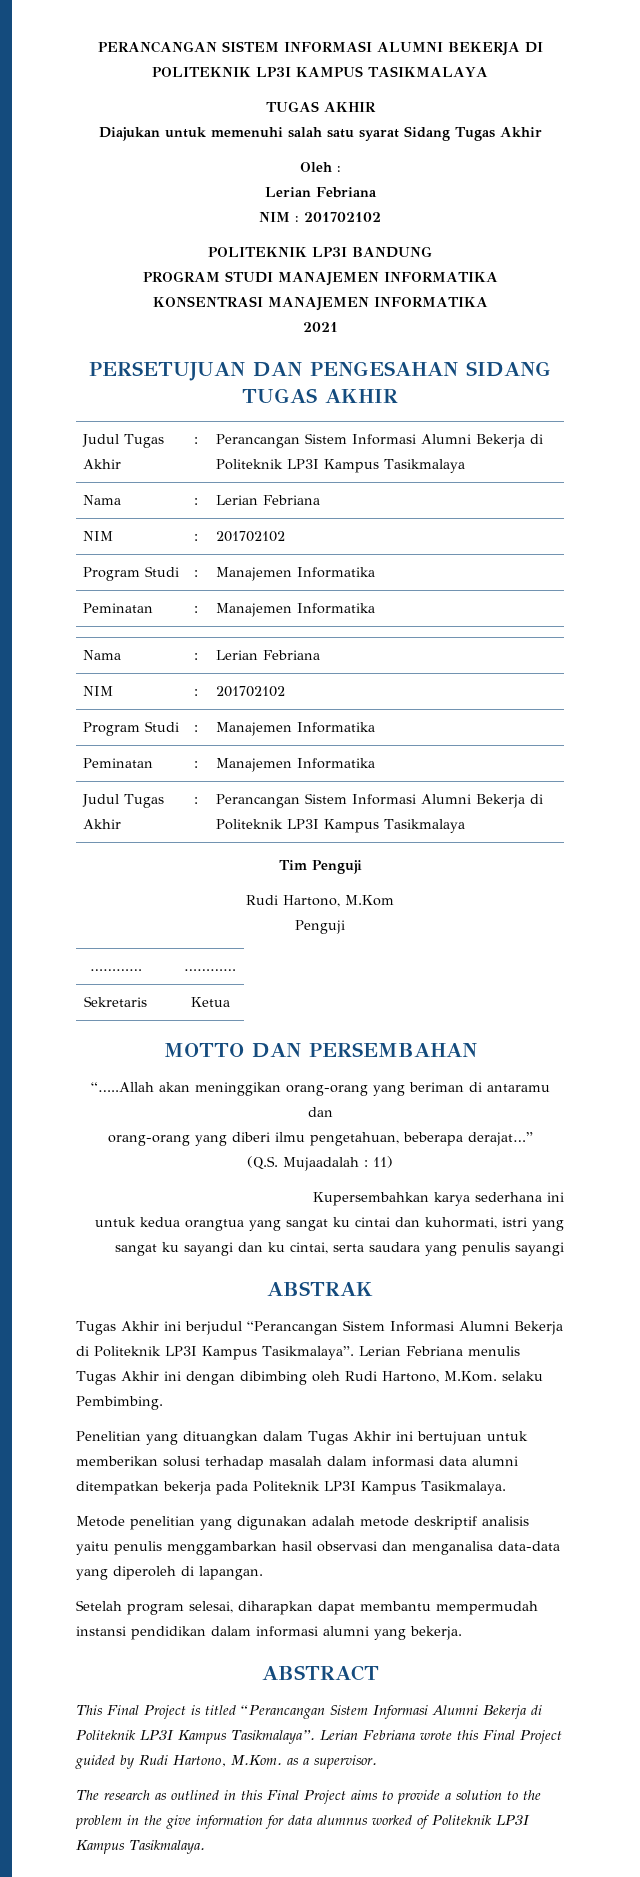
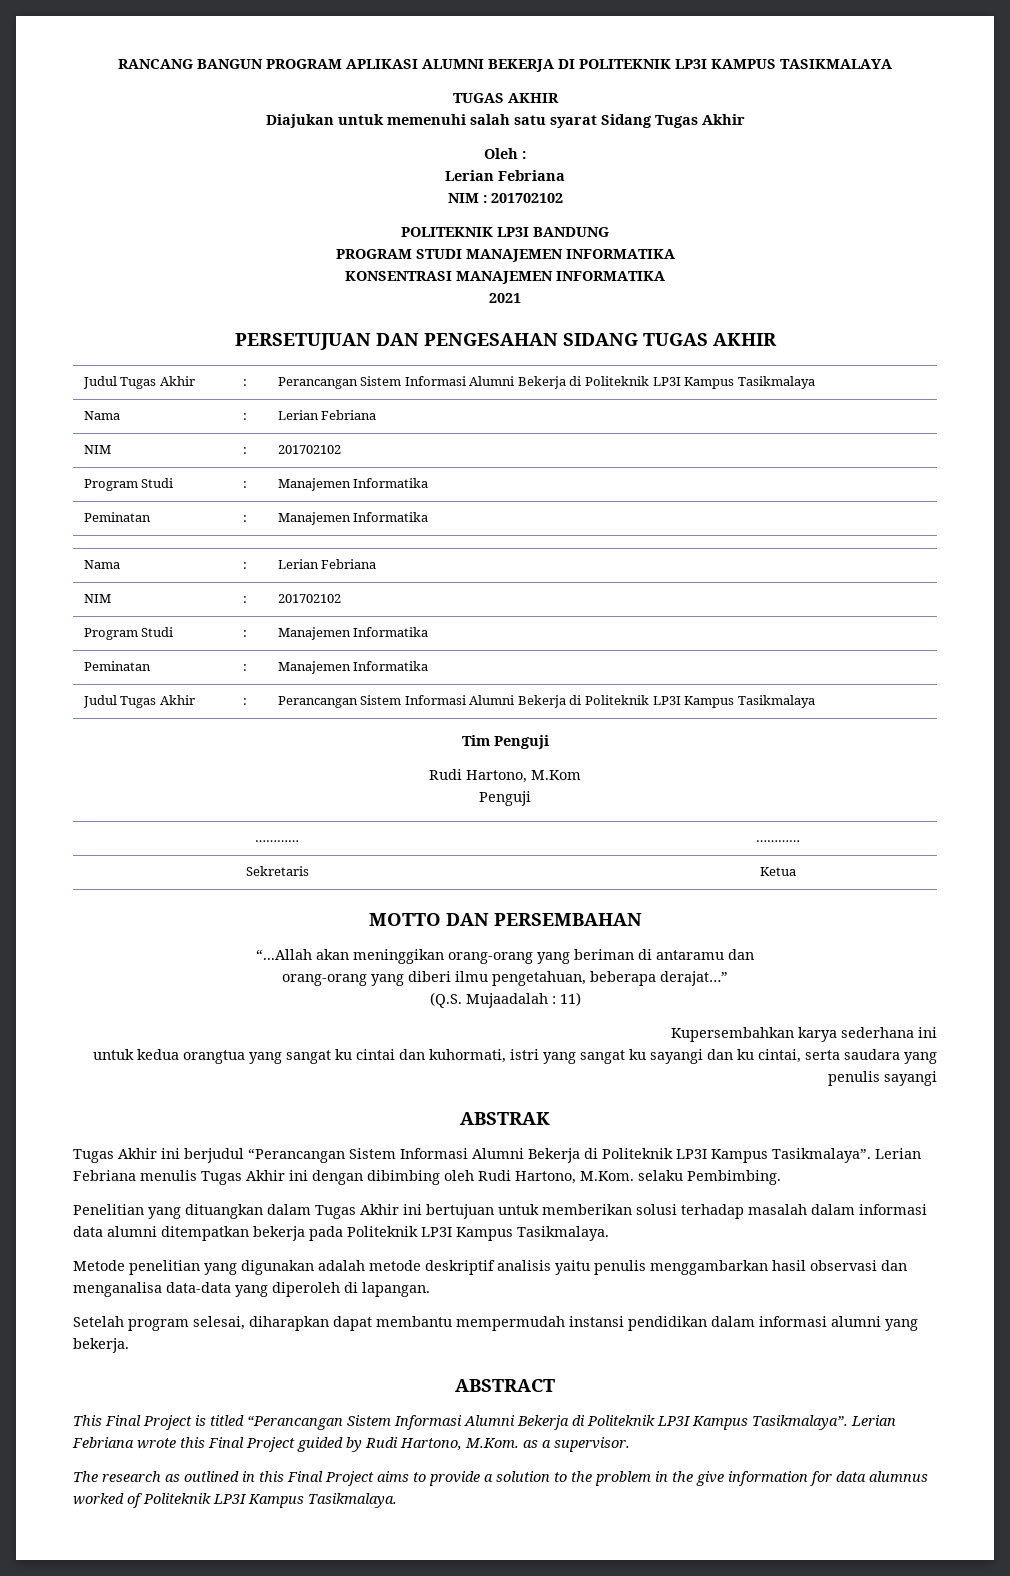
[97,41,372,53] PERANCANGAN SISTEM INFORMASI -> [118,59,418,69] RANCANG BANGUN PROGRAM APLIKASI
[90,1082,154,1092] “…..Allah -> [256,949,312,960] “...Allah

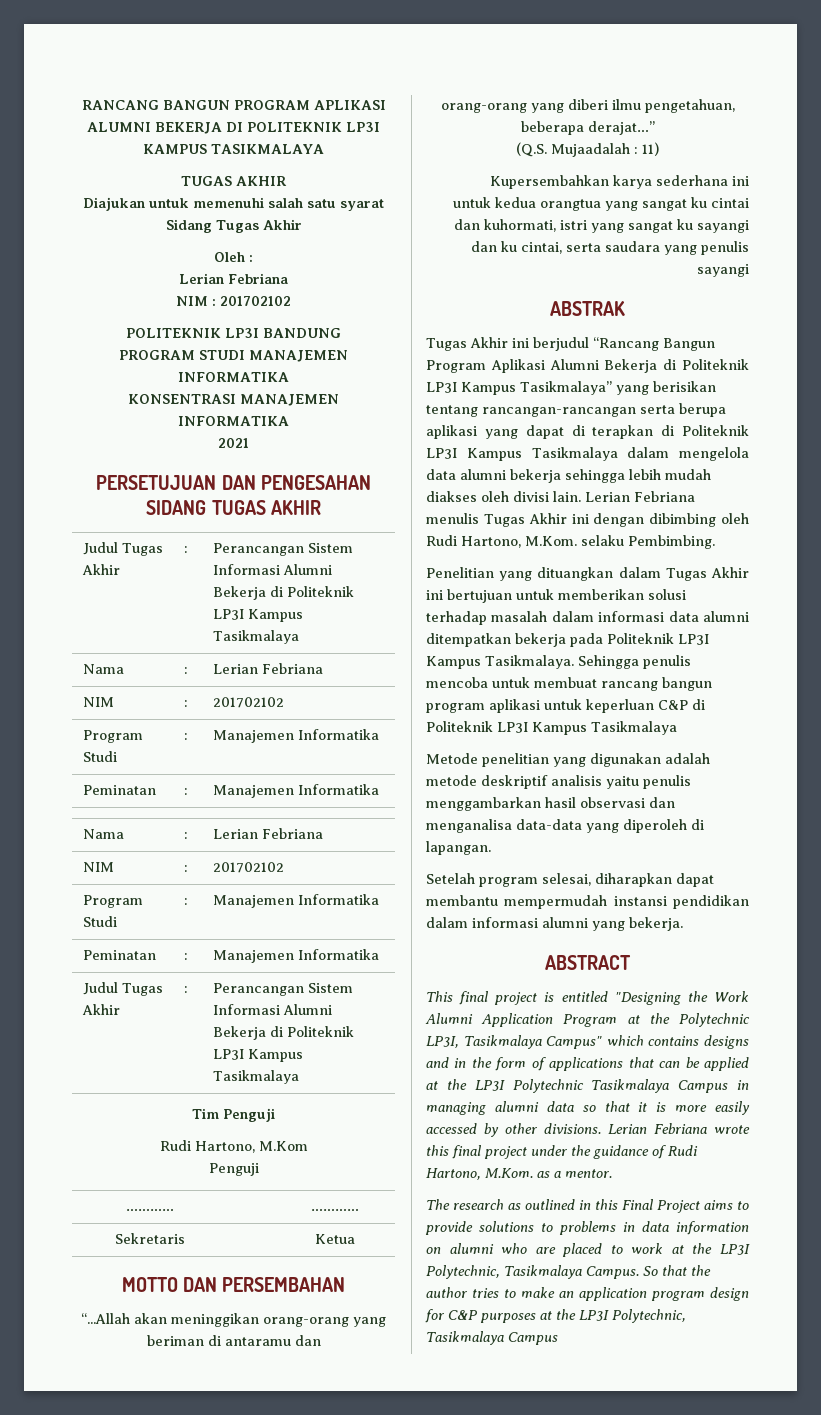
[248,1148,871,1163] “Perancangan Sistem Informasi Alumni Bekerja di Politeknik LP3I Kampus Tasikmalaya”. -> [593,337,715,351] [426,359,749,373] [426,381,716,395] [426,403,726,417] [426,425,749,439] [426,447,749,461] [426,469,711,483] [426,491,581,502] “Rancang Bangun Program Aplikasi Alumni Bekerja di Politeknik LP3I Kampus Tasikmalaya” yang berisikan tentang rancangan-rancangan serta berupa aplikasi yang dapat di terapkan di Politeknik LP3I Kampus Tasikmalaya dalam mengelola data alumni bekerja sehingga lebih mudah diakses oleh divisi lain.
(609, 1233) none -> [577,655,691,669] [426,677,712,691] [426,699,705,713] [426,721,677,735] Sehingga penulis mencoba untuk membuat rancang bangun program aplikasi untuk keperluan C&P di Politeknik LP3I Kampus Tasikmalaya
[105,1415,896,1430] [72,1437,362,1452] Final Project is titled “Perancangan Sistem Informasi Alumni Bekerja di Politeknik LP3I Kampus Tasikmalaya”. Lerian Febriana wrote this Final Project guided by -> [459,991,749,1005] [425,1013,750,1027] [426,1035,749,1049] [426,1057,749,1071] [426,1079,749,1093] [426,1101,750,1115] [426,1123,750,1137] [426,1145,666,1159] final project is entitled "Designing the Work Alumni Application Program at the Polytechnic LP3I, Tasikmalaya Campus" which contains designs and in the form of applications that can be applied at the LP3I Polytechnic Tasikmalaya Campus in managing alumni data so that it is more easily accessed by other divisions. Lerian Febriana wrote this final project under the guidance of
[554,1437,630,1452] supervisor. -> [565,1169,612,1178] mentor.
[484,1471,928,1486] [73,1493,397,1508] a solution to the problem in the give information for data alumnus worked of Politeknik LP3I Kampus Tasikmalaya. -> [479,1221,749,1235] [426,1243,750,1257] [426,1265,711,1279] [426,1287,749,1301] [425,1309,686,1323] [426,1331,558,1345] solutions to problems in data information on alumni who are placed to work at the LP3I Polytechnic, Tasikmalaya Campus. So that the author tries to make an application program design for C&P purposes at the LP3I Polytechnic, Tasikmalaya Campus

